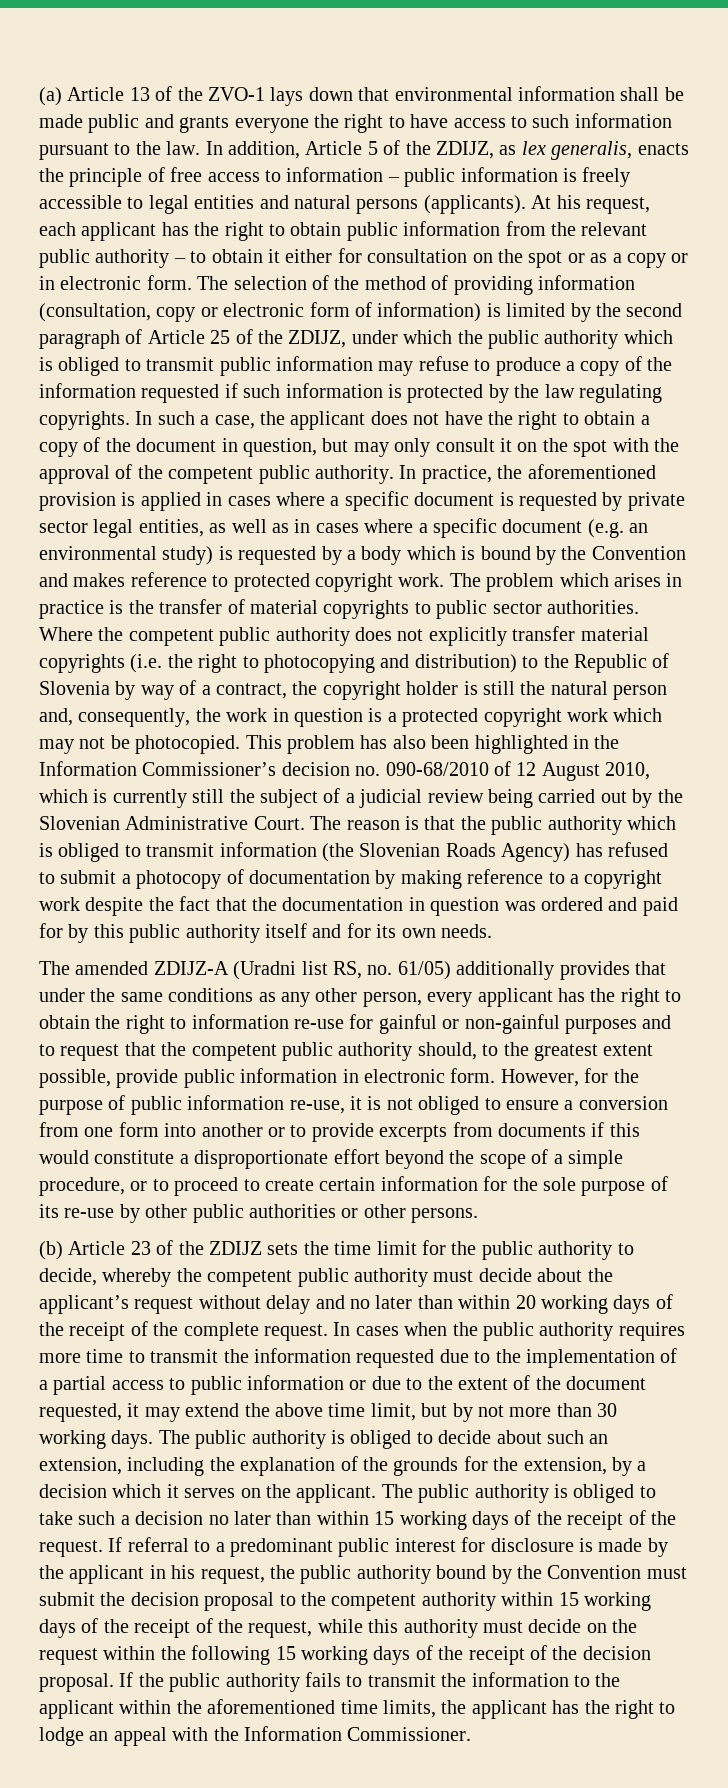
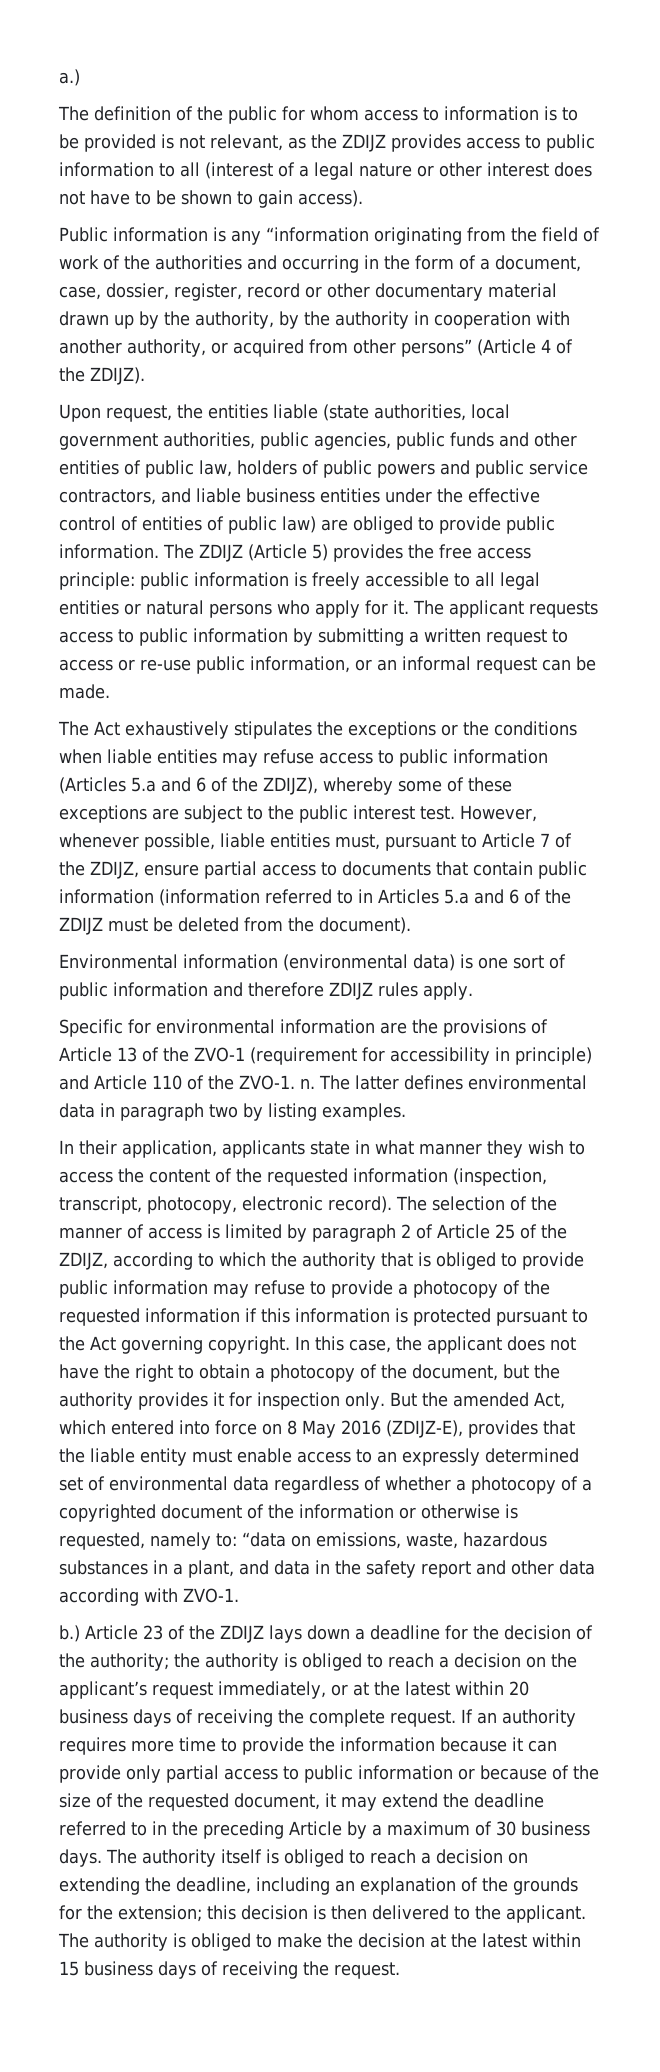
[39,86,684,106] [39,113,672,133] [39,140,689,160] [39,167,400,187] (a) Article 13 of the ZVO-1 lays down that environmental information shall be made public and grants everyone the right to have access to such information pursuant to the law. In addition, Article 5 of the ZDIJZ, as lex generalis, enacts the principle of free access to information – -> [59,69,80,86] [58,106,578,124] [59,134,595,152] [59,162,592,180] [59,190,363,208] [59,227,600,245] [59,255,581,273] [59,283,557,301] [59,311,570,329] [59,339,573,357] [59,367,145,385] [59,404,510,422] [59,432,577,450] [59,460,588,478] [59,488,540,505] [59,516,555,534] [59,544,531,562] [59,572,135,590] a.) // The definition of the public for whom access to information is to be provided is not relevant, as the ZDIJZ provides access to public information to all (interest of a legal nature or other interest does not have to be shown to gain access). // Public information is any “information originating from the field of work of the authorities and occurring in the form of a document, case, dossier, register, record or other documentary material drawn up by the authority, by the authority in cooperation with another authority, or acquired from other persons” (Article 4 of the ZDIJZ). // Upon request, the entities liable (state authorities, local government authorities, public agencies, public funds and other entities of public law, holders of public powers and public service contractors, and liable business entities under the effective control of entities of public law) are obliged to provide public information. The ZDIJZ (Article 5) provides the free access principle:
(144, 203) none -> [475,572,495,587] all
[259,195,289,209] and -> [124,603,141,615] or
[423,195,650,214] [39,221,648,241] [39,248,689,268] [39,275,635,295] [39,302,683,322] [39,330,120,349] (applicants). At his request, each applicant has the right to obtain public information from the relevant public authority – to obtain it either for consultation on the spot or as a copy or in electronic form. The selection of the method of providing information (consultation, copy or electronic form of information) is limited by the second paragraph -> [277,600,598,618] [59,628,568,646] [59,656,596,674] [59,684,110,699] [58,721,577,739] [59,749,548,767] [59,777,512,795] [59,805,537,823] [59,833,572,851] [59,861,587,879] [59,889,571,906] [59,917,411,935] [59,954,566,971] [59,982,473,1000] [59,1019,548,1037] [59,1047,592,1065] [59,1075,587,1090] [59,1103,406,1121] [59,1140,585,1158] [59,1168,547,1186] [59,1196,557,1214] [59,1224,411,1242] who apply for it. The applicant requests access to public information by submitting a written request to access or re-use public information, or an informal request can be made. // The Act exhaustively stipulates the exceptions or the conditions when liable entities may refuse access to public information (Articles 5.a and 6 of the ZDIJZ), whereby some of these exceptions are subject to the public interest test. However, whenever possible, liable entities must, pursuant to Article 7 of the ZDIJZ, ensure partial access to documents that contain public information (information referred to in Articles 5.a and 6 of the ZDIJZ must be deleted from the document). // Environmental information (environmental data) is one sort of public information and therefore ZDIJZ rules apply. // Specific for environmental information are the provisions of Article 13 of the ZVO-1 (requirement for accessibility in principle) and Article 110 of the ZVO-1. n. The latter defines environmental data in paragraph two by listing examples. // In their application, applicants state in what manner they wish to access the content of the requested information (inspection, transcript, photocopy, electronic record). The selection of the manner of access is limited by paragraph 2
[351,330,673,349] [39,357,215,376] under which the public authority which is obliged to transmit -> [113,1252,584,1270] according to which the authority that is obliged to provide
[495,356,673,376] [39,383,662,403] [39,411,210,430] produce a copy of the information requested if such information is protected by the law regulating copyrights. In such a -> [331,1280,550,1298] [59,1308,588,1326] [59,1336,344,1354] provide a photocopy of the requested information if this information is protected pursuant to the Act governing copyright. In this
[39,437,679,457] [39,464,656,484] [39,491,685,511] [39,518,649,538] [39,546,686,565] [39,572,683,592] [39,599,639,619] [39,626,649,646] [39,653,670,673] [39,680,668,700] [39,708,663,727] [39,735,620,754] [39,761,651,781] [39,788,683,808] [39,816,676,835] [39,842,668,862] [39,869,663,889] [39,896,678,916] [39,923,492,943] [39,961,666,980] [39,988,682,1007] [39,1014,672,1034] [39,1042,654,1061] [39,1068,639,1088] [39,1095,668,1115] [39,1122,640,1142] [39,1149,623,1169] [39,1176,668,1196] [39,1204,479,1223] [39,1241,63,1260] copy of the document in question, but may only consult it on the spot with the approval of the competent public authority. In practice, the aforementioned provision is applied in cases where a specific document is requested by private sector legal entities, as well as in cases where a specific document (e.g. an environmental study) is requested by a body which is bound by the Convention and makes reference to protected copyright work. The problem which arises in practice is the transfer of material copyrights to public sector authorities. Where the competent public authority does not explicitly transfer material copyrights (i.e. the right to photocopying and distribution) to the Republic of Slovenia by way of a contract, the copyright holder is still the natural person and, consequently, the work in question is a protected copyright work which may not be photocopied. This problem has also been highlighted in the Information Commissioner’s decision no. 090-68/2010 of 12 August 2010, which is currently still the subject of a judicial review being carried out by the Slovenian Administrative Court. The reason is that the public authority which is obliged to transmit information (the Slovenian Roads Agency) has refused to submit a photocopy of documentation by making reference to a copyright work despite the fact that the documentation in question was ordered and paid for by this public authority itself and for its own needs. // The amended ZDIJZ-A (Uradni list RS, no. 61/05) additionally provides that under the same conditions as any other person, every applicant has the right to obtain the right to information re-use for gainful or non-gainful purposes and to request that the competent public authority should, to the greatest extent possible, provide public information in electronic form. However, for the purpose of public information re-use, it is not obliged to ensure a conversion from one form into another or to provide excerpts from documents if this would constitute a disproportionate effort beyond the scope of a simple procedure, or to proceed to create certain information for the sole purpose of its re-use by other public authorities or other persons. // (b) -> [270,1364,560,1382] [59,1392,565,1410] [59,1420,575,1438] [59,1448,579,1466] [59,1476,592,1494] [59,1504,518,1522] [59,1532,547,1550] [59,1560,595,1578] [59,1588,239,1606] [59,1625,80,1642] photocopy of the document, but the authority provides it for inspection only. But the amended Act, which entered into force on 8 May 2016 (ZDIJZ-E), provides that the liable entity must enable access to an expressly determined set of environmental data regardless of whether a photocopy of a copyrighted document of the information or otherwise is requested, namely to: “data on emissions, waste, hazardous substances in a plant, and data in the safety report and other data according with ZVO-1. // b.)
[267,1240,634,1260] [39,1268,613,1287] [39,1295,453,1314] sets the time limit for the public authority to decide, whereby the competent public authority must decide about the applicant’s request without delay and no later than -> [269,1625,593,1643] [59,1653,577,1671] [59,1681,450,1699] lays down a deadline for the decision of the authority; the authority is obliged to reach a decision on the applicant’s request immediately, or at the latest
[540,1294,673,1314] [39,1321,534,1341] working days of the receipt of the complete request. In cases when the public -> [59,1709,497,1727] business days of receiving the complete request. If an
[150,1348,678,1368] [39,1380,48,1390] transmit the information requested due to the implementation of a -> [242,1737,557,1755] [59,1765,161,1783] provide the information because it can provide only
[371,1375,647,1390] [39,1403,618,1422] [39,1430,609,1449] [39,1457,235,1476] due to the extent of the document requested, it may extend the above time limit, but by not more than 30 working days. The public authority is obliged to decide about such an extension, including the -> [480,1765,599,1780] [59,1793,544,1811] [59,1821,590,1839] [59,1849,528,1867] [59,1877,355,1895] because of the size of the requested document, it may extend the deadline referred to in the preceding Article by a maximum of 30 business days. The authority itself is obliged to reach a decision on extending the deadline, including an
[523,1457,647,1476] [39,1484,261,1498] extension, by a decision which it serves on -> [118,1905,470,1922] extension; this decision is then delivered to
[418,1484,656,1503] [39,1510,676,1530] [39,1537,668,1557] [39,1565,687,1584] [39,1592,651,1611] [39,1618,638,1638] [39,1645,651,1665] [39,1672,621,1692] [39,1699,676,1719] [39,1726,472,1746] public authority is obliged to take such a decision no later than within 15 working days of the receipt of the request. If referral to a predominant public interest for disclosure is made by the applicant in his request, the public authority bound by the Convention must submit the decision proposal to the competent authority within 15 working days of the receipt of the request, while this authority must decide on the request within the following 15 working days of the receipt of the decision proposal. If the public authority fails to transmit the information to the applicant within the aforementioned time limits, the applicant has the right to lodge an appeal with the Information Commissioner. -> [94,1933,581,1951] [59,1961,400,1979] authority is obliged to make the decision at the latest within 15 business days of receiving the request.

